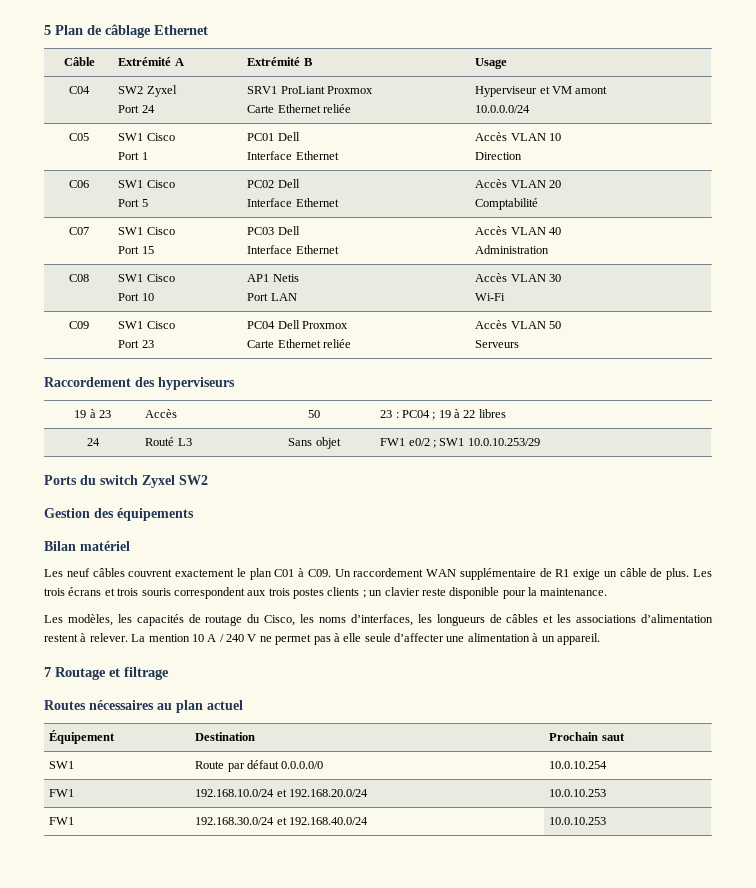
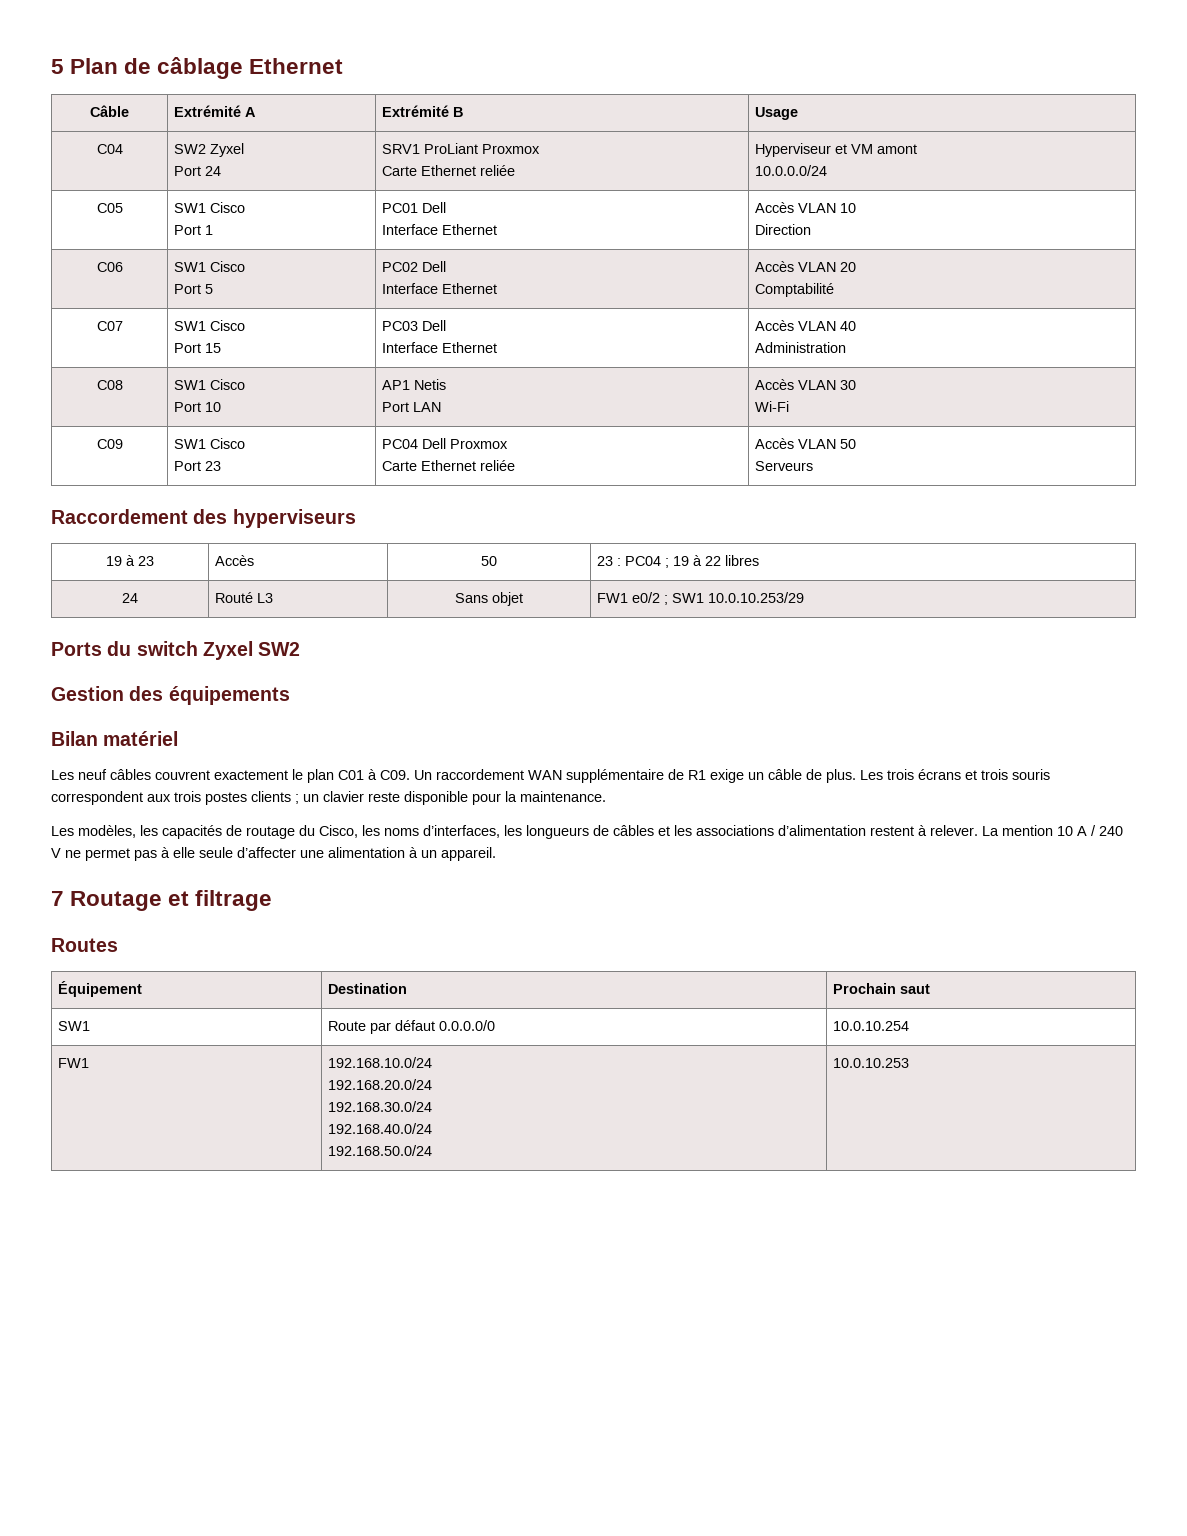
[89,700,243,713] nécessaires au plan actuel -> (118, 945) none
[276,789,287,797] et -> (433, 1062) //
[549,789,607,797] [49,817,75,825] [195,817,368,825] | 10.0.10.253 // FW1 | 192.168.30.0/24 et 192.168.40.0/24 -> [328,1101,433,1112] [328,1123,433,1134] [328,1145,433,1156] // 192.168.30.0/24 // 192.168.40.0/24 // 192.168.50.0/24

